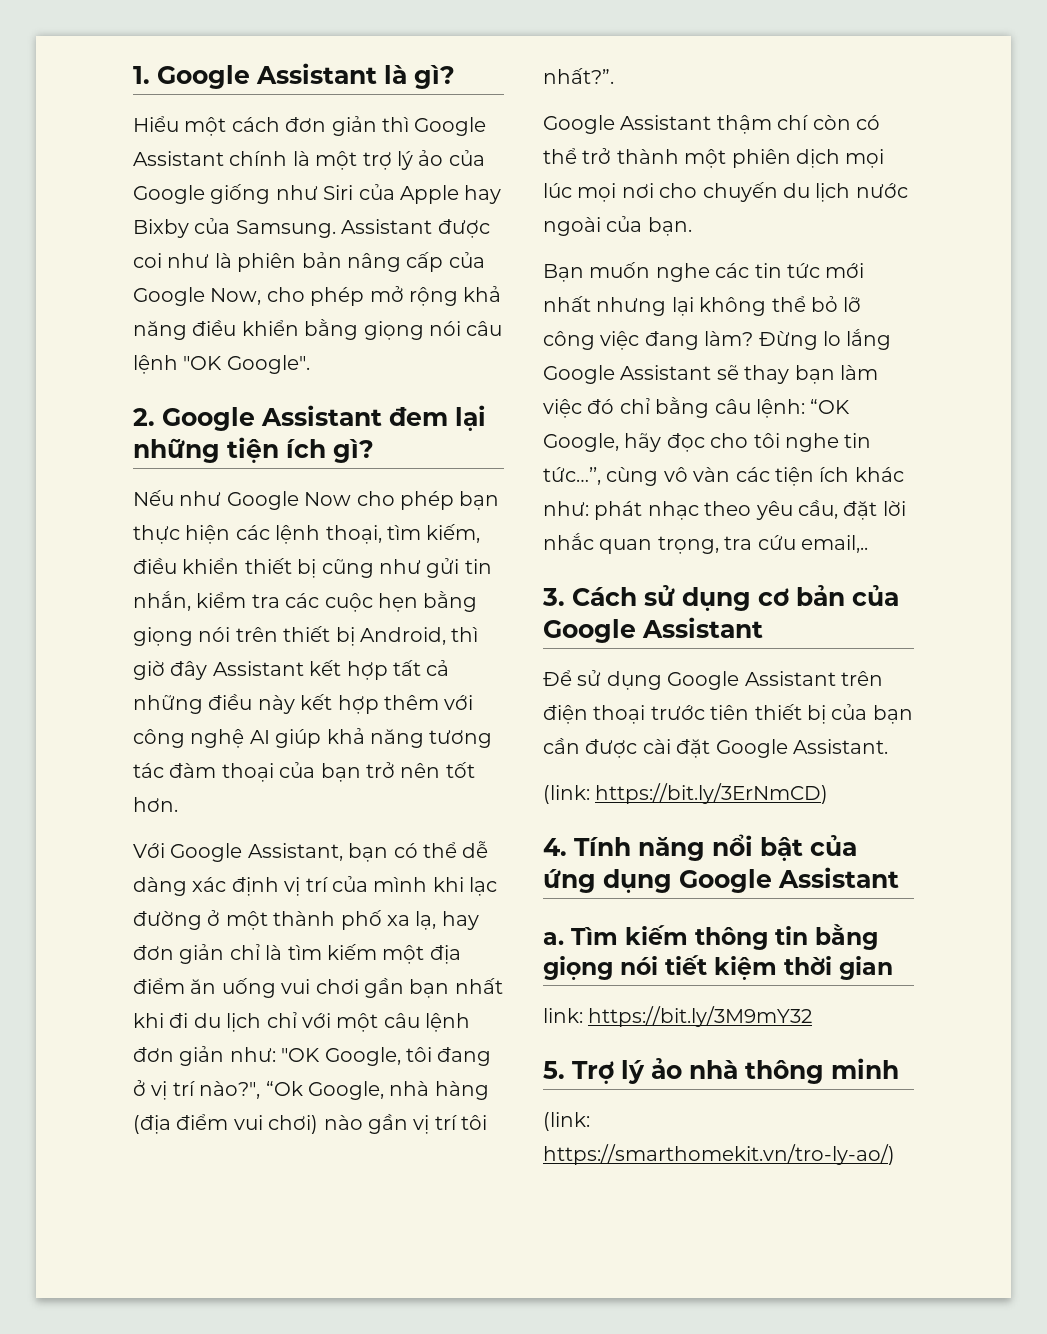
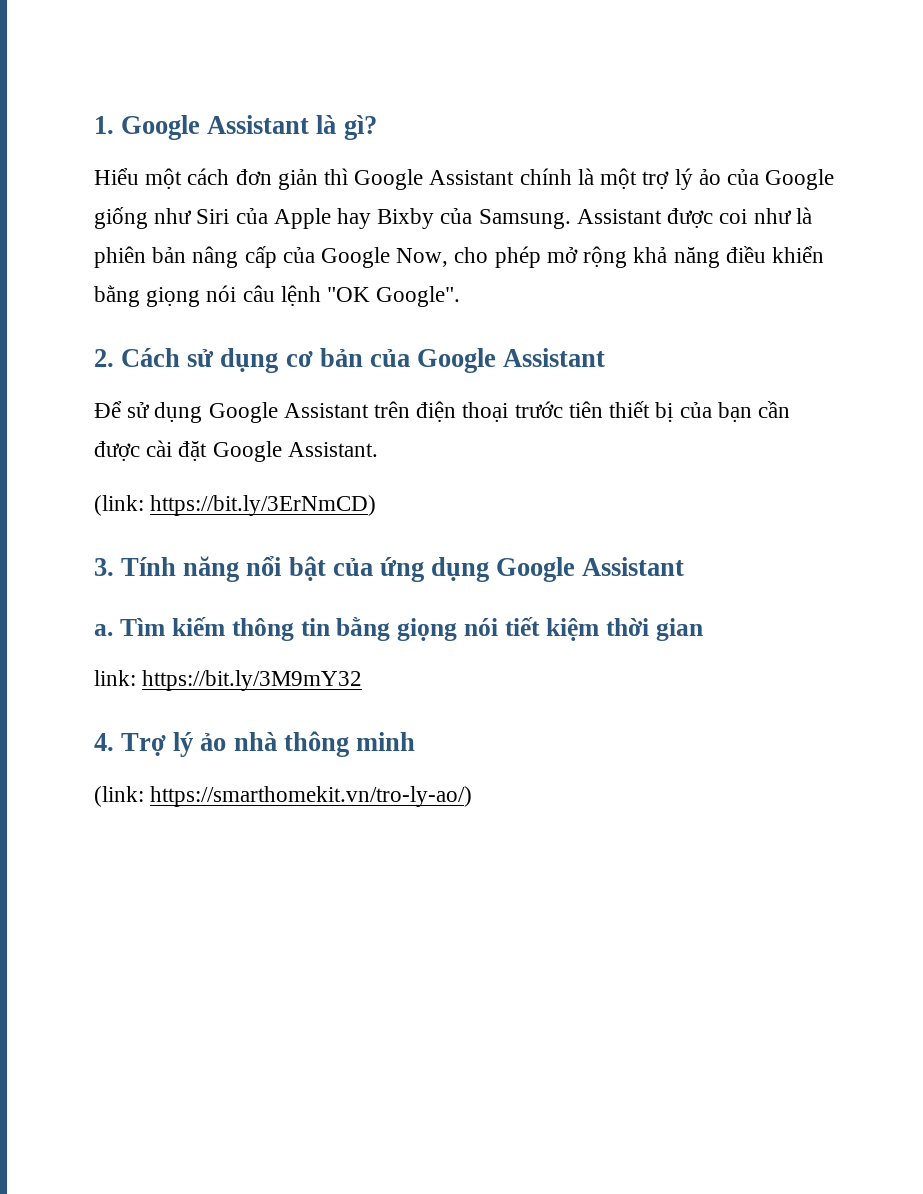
[162,405,486,431] [133,437,374,463] [133,490,500,510] [133,524,481,544] [133,558,492,578] [133,591,478,612] [133,626,479,646] [133,660,450,680] [133,694,474,714] [133,728,493,748] [133,762,475,782] [133,797,178,812] [133,841,489,862] [133,876,498,896] [133,910,479,930] [133,944,461,964] [133,978,503,998] [133,1012,471,1032] [133,1046,492,1066] [133,1080,489,1100] [133,1114,488,1134] [543,68,614,84] [543,115,880,134] [543,148,885,168] [543,182,908,202] [543,216,692,236] [543,262,865,282] [543,296,862,316] [543,329,892,350] [543,365,878,384] [543,397,851,418] [543,433,872,452] [543,467,904,486] [543,500,906,520] [543,533,868,554] [542,588,565,606] Google Assistant đem lại những tiện ích gì? // Nếu như Google Now cho phép bạn thực hiện các lệnh thoại, tìm kiếm, điều khiển thiết bị cũng như gửi tin nhắn, kiểm tra các cuộc hẹn bằng giọng nói trên thiết bị Android, thì giờ đây Assistant kết hợp tất cả những điều này kết hợp thêm với công nghệ AI giúp khả năng tương tác đàm thoại của bạn trở nên tốt hơn. // Với Google Assistant, bạn có thể dễ dàng xác định vị trí của mình khi lạc đường ở một thành phố xa lạ, hay đơn giản chỉ là tìm kiếm một địa điểm ăn uống vui chơi gần bạn nhất khi đi du lịch chỉ với một câu lệnh đơn giản như: "OK Google, tôi đang ở vị trí nào?", “Ok Google, nhà hàng (địa điểm vui chơi) nào gần vị trí tôi nhất?”. // Google Assistant thậm chí còn có thể trở thành một phiên dịch mọi lúc mọi nơi cho chuyến du lịch nước ngoài của bạn. // Bạn muốn nghe các tin tức mới nhất nhưng lại không thể bỏ lỡ công việc đang làm? Đừng lo lắng Google Assistant sẽ thay bạn làm việc đó chỉ bằng câu lệnh: “OK Google, hãy đọc cho tôi nghe tin tức…’’, cùng vô vàn các tiện ích khác như: phát nhạc theo yêu cầu, đặt lời nhắc quan trọng, tra cứu email,.. // 3. -> (114, 358) none
[543,838,567,856] 4. -> [94,558,114,576] 3.
[543,1061,565,1079] 5. -> [94,733,114,751] 4.

